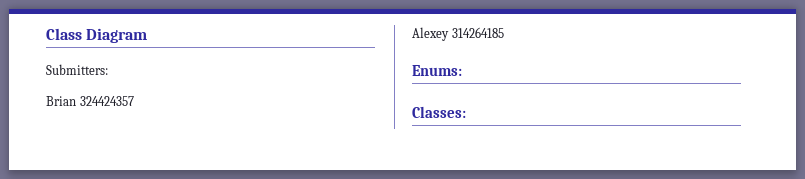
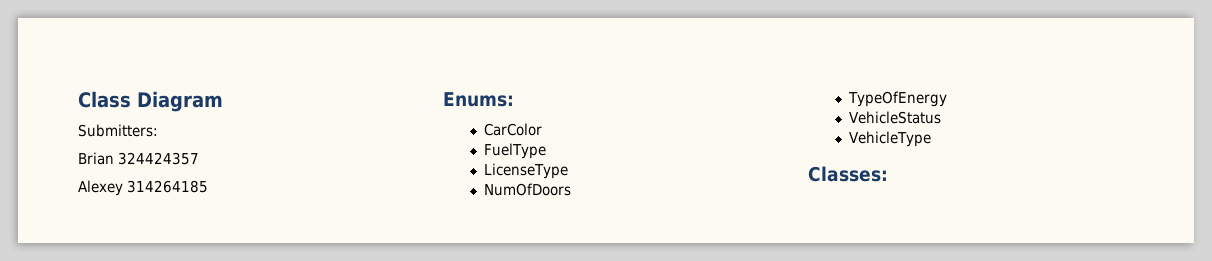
(462, 70) none -> [484,123,543,136] [484,143,547,159] [484,163,569,179] [484,183,572,196] [848,91,948,107] [849,111,942,124] [849,131,932,147] // CarColor // FuelType // LicenseType // NumOfDoors // TypeOfEnergy // VehicleStatus // VehicleType

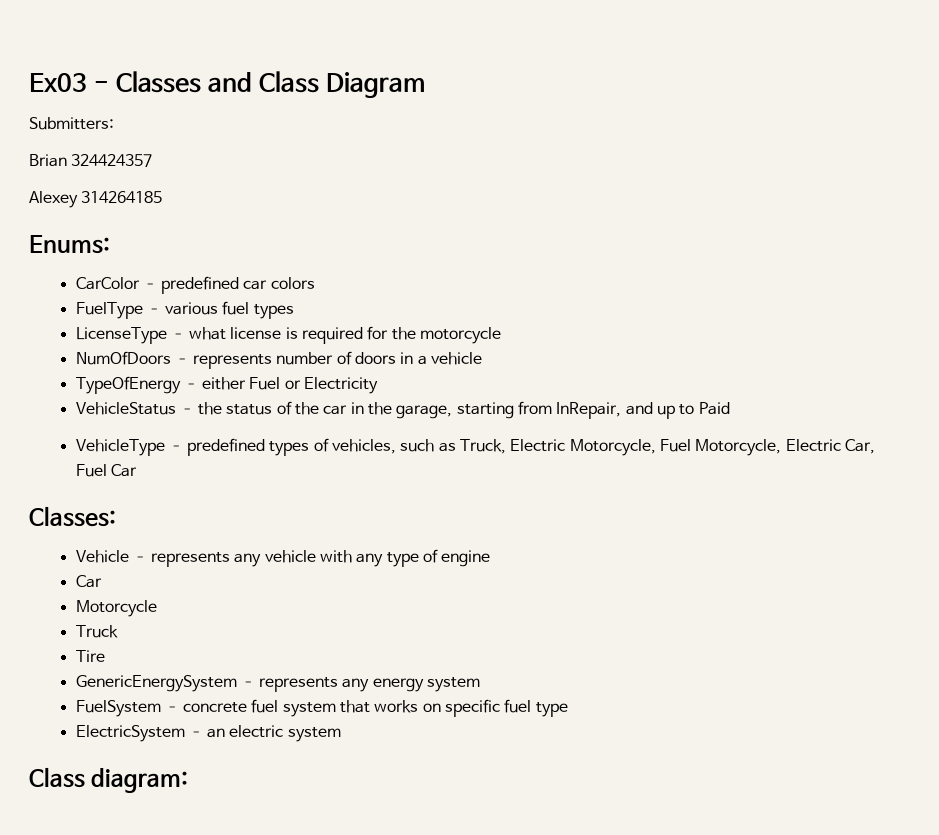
(78, 99) none -> [29,71,253,93] Ex03 - Classes and
[484,143,547,159] [484,163,569,179] [484,183,572,196] [848,91,948,107] [849,111,942,124] [849,131,932,147] [808,166,888,182] // FuelType // LicenseType // NumOfDoors // TypeOfEnergy // VehicleStatus // VehicleType // Classes: -> [142,276,315,294] [75,301,294,319] [75,326,502,344] [75,351,483,369] [75,376,379,394] [75,401,730,419] [75,438,875,456] [75,464,137,477] [29,506,116,527] [75,549,491,567] [75,575,102,588] [75,600,157,617] [75,625,118,638] [75,650,105,662] [75,675,481,692] [75,699,568,717] [75,725,341,742] [29,767,189,793] – predefined car colors // FuelType – various fuel types // LicenseType – what license is required for the motorcycle // NumOfDoors – represents number of doors in a vehicle // TypeOfEnergy – either Fuel or Electricity // VehicleStatus – the status of the car in the garage, starting from InRepair, and up to Paid // VehicleType – predefined types of vehicles, such as Truck, Electric Motorcycle, Fuel Motorcycle, Electric Car, Fuel Car // Classes: // Vehicle – represents any vehicle with any type of engine // Car // Motorcycle // Truck // Tire // GenericEnergySystem – represents any energy system // FuelSystem – concrete fuel system that works on specific fuel type // ElectricSystem – an electric system // Class diagram:

